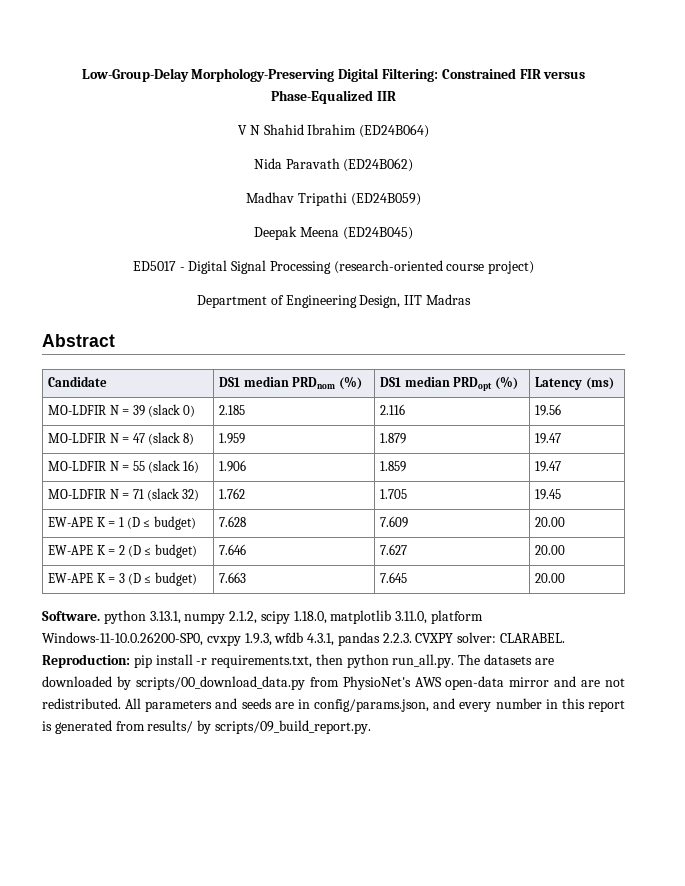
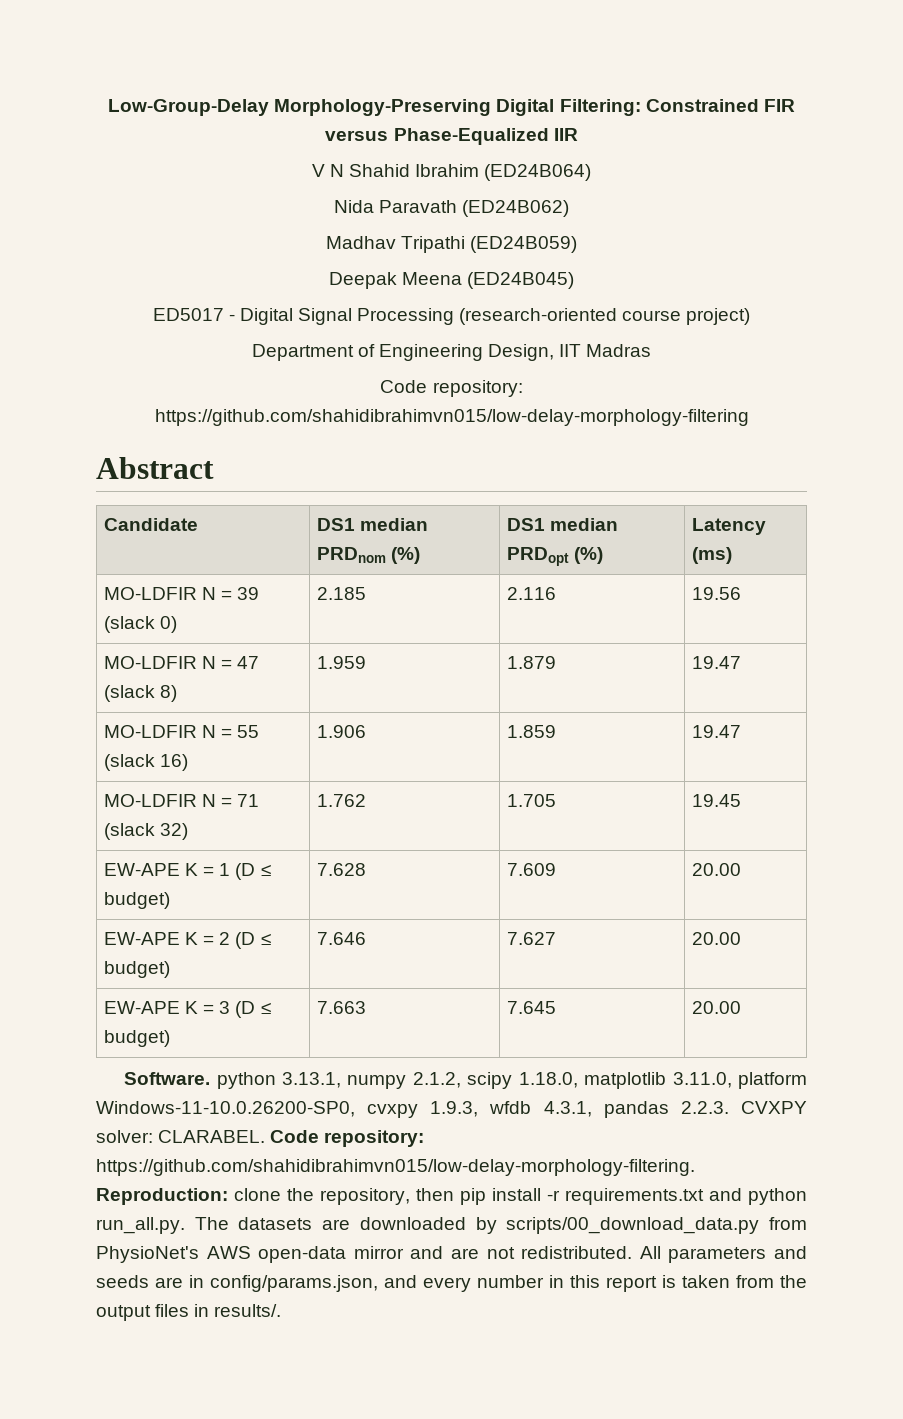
(471, 299) none -> [380,380,523,397] [154,409,749,426] // Code repository: https://github.com/shahidibrahimvn015/low-delay-morphology-filtering
[42,654,130,668] Reproduction: -> [270,1130,425,1147] [96,1159,695,1176] [96,1188,454,1205] Code repository: https://github.com/shahidibrahimvn015/low-delay-morphology-filtering. Reproduction: clone the repository, then
[211,654,343,668] requirements.txt, then -> [565,1188,742,1205] requirements.txt and
[54,720,371,734] generated from results/ by scripts/09_build_report.py. -> [682,1275,807,1288] [96,1304,282,1321] taken from the output files in results/.

